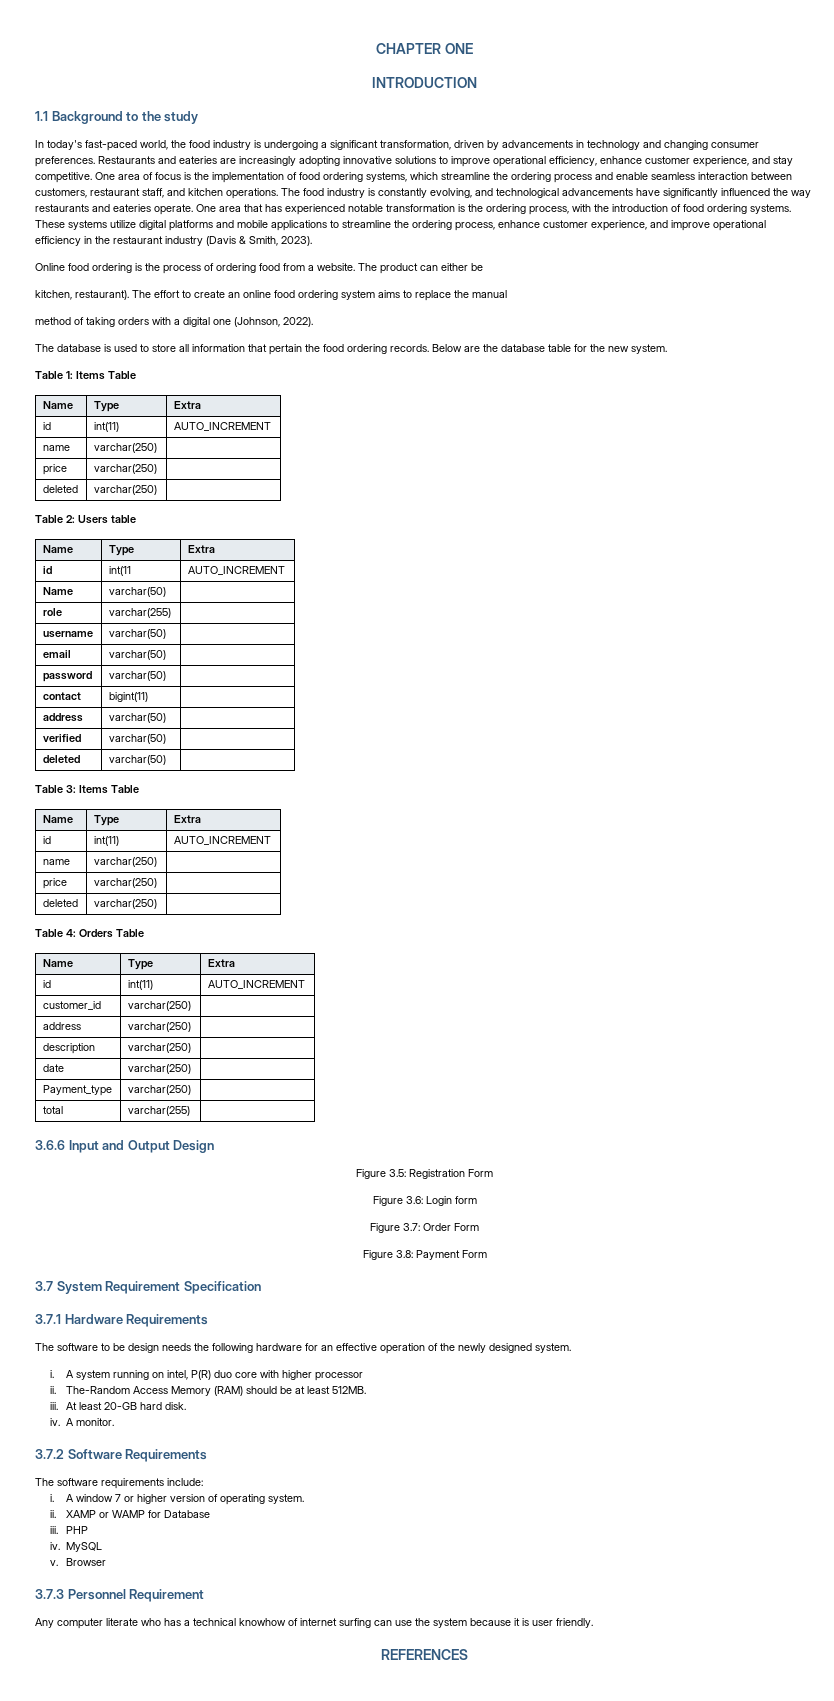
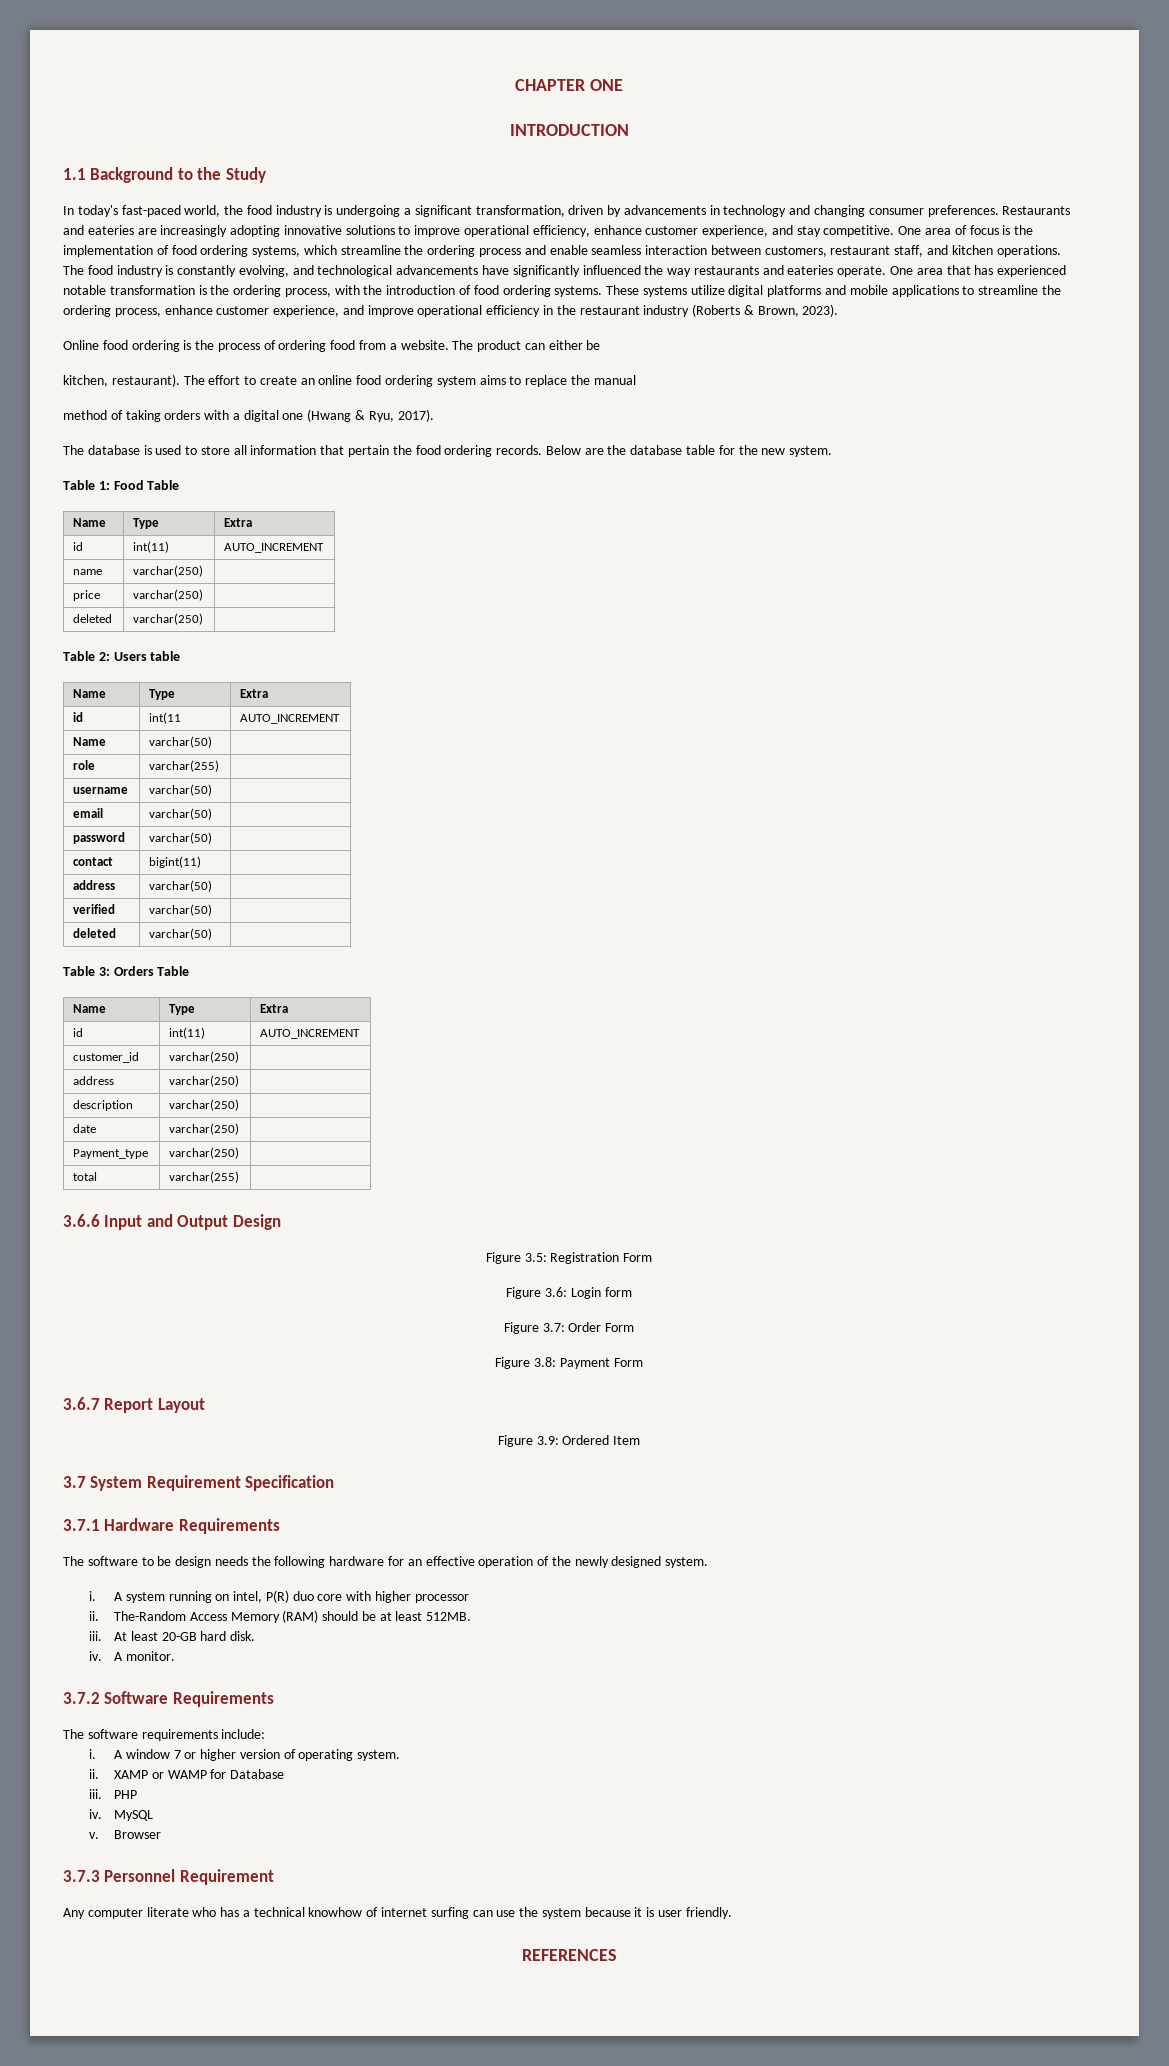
[164,111,199,124] study -> [225,167,266,183] Study
[206,236,278,246] (Davis & Smith, -> [692,304,799,317] (Roberts & Brown,
[234,317,313,327] (Johnson, 2022). -> [307,409,434,422] (Hwang & Ryu, 2017).
[76,371,105,380] Items -> [113,480,144,490] Food
[79,785,139,794] [42,815,73,823] [93,815,119,826] [173,815,201,823] [42,836,51,844] [93,836,119,846] [173,836,271,845] [42,859,70,865] [93,857,157,867] [42,878,67,889] [93,878,157,888] [42,899,78,907] [93,899,157,909] [35,929,76,937] Items Table // Name | Type | Extra // id | int(11) | AUTO_INCREMENT // name | varchar(250) | // price | varchar(250) | // deleted | varchar(250) | // Table 4: -> (110, 971) none
(487, 1254) none -> [63,1397,205,1413] [497,1435,641,1447] // 3.6.7 Report Layout // Figure 3.9: Ordered Item

